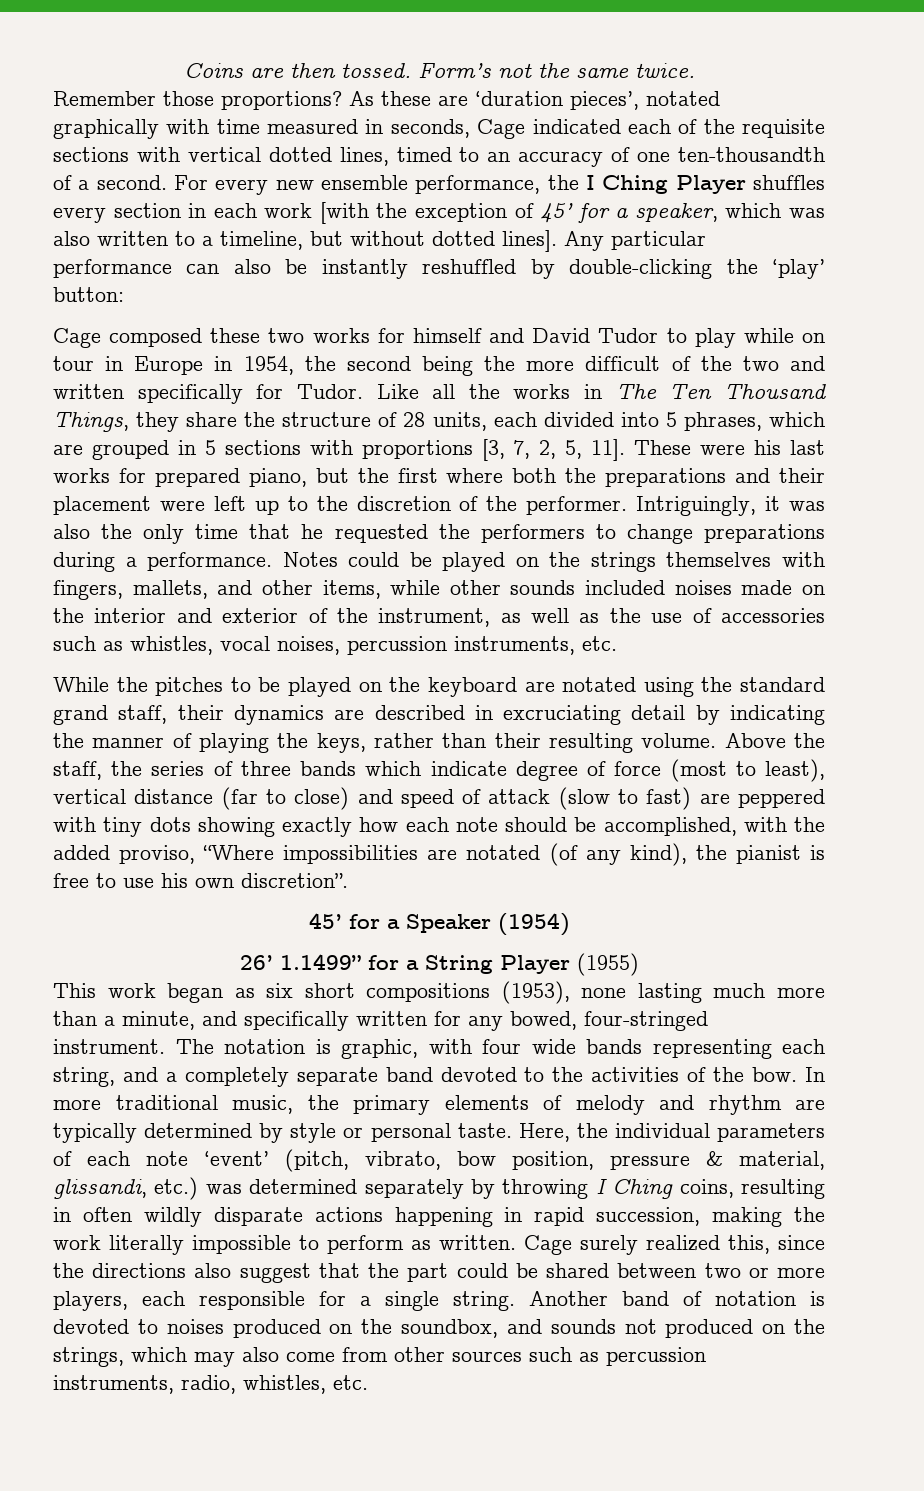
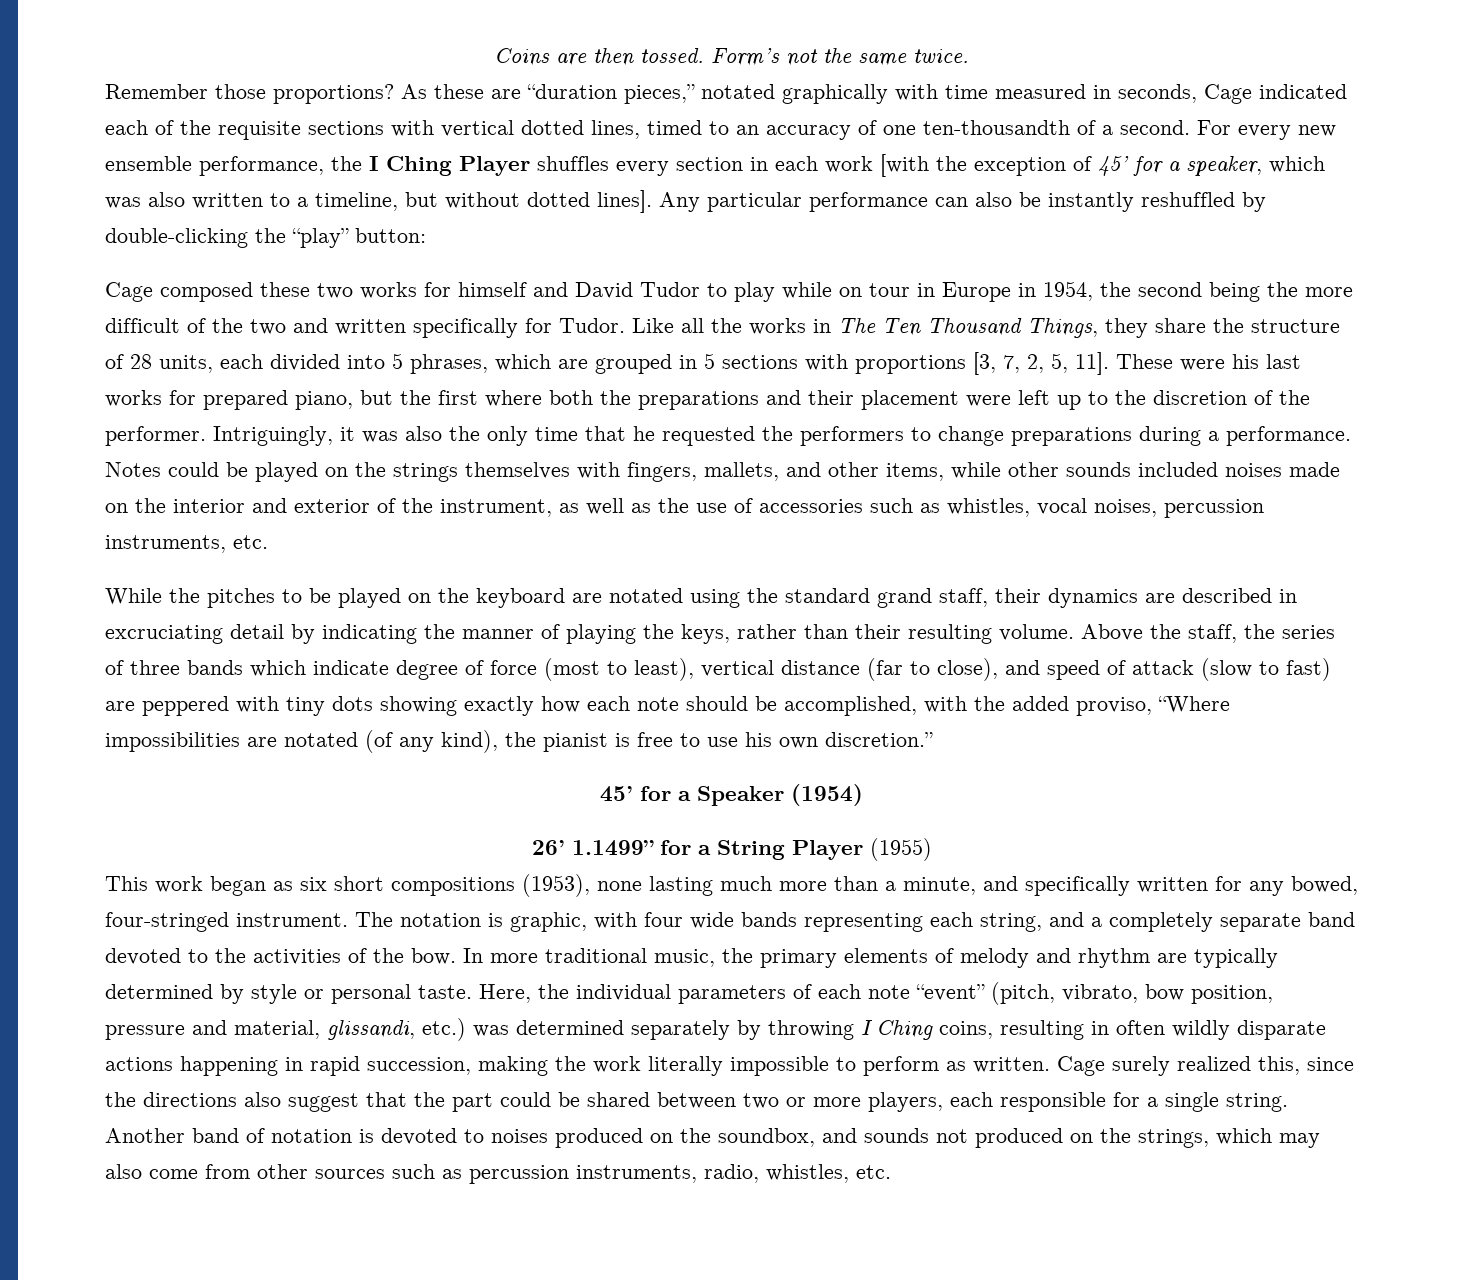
[475,91,639,110] ‘duration pieces’, -> [527,84,695,104] “duration pieces,”
[772,259,826,279] ‘play’ -> [292,228,349,248] “play”
[294,787,350,810] close) -> [937,658,998,681] close),
[241,873,348,888] discretion”. -> [825,732,933,747] discretion.”
[204,1151,269,1166] ‘event’ -> [916,984,985,1001] “event”
[706,1151,723,1166] & -> [192,1020,227,1035] and

